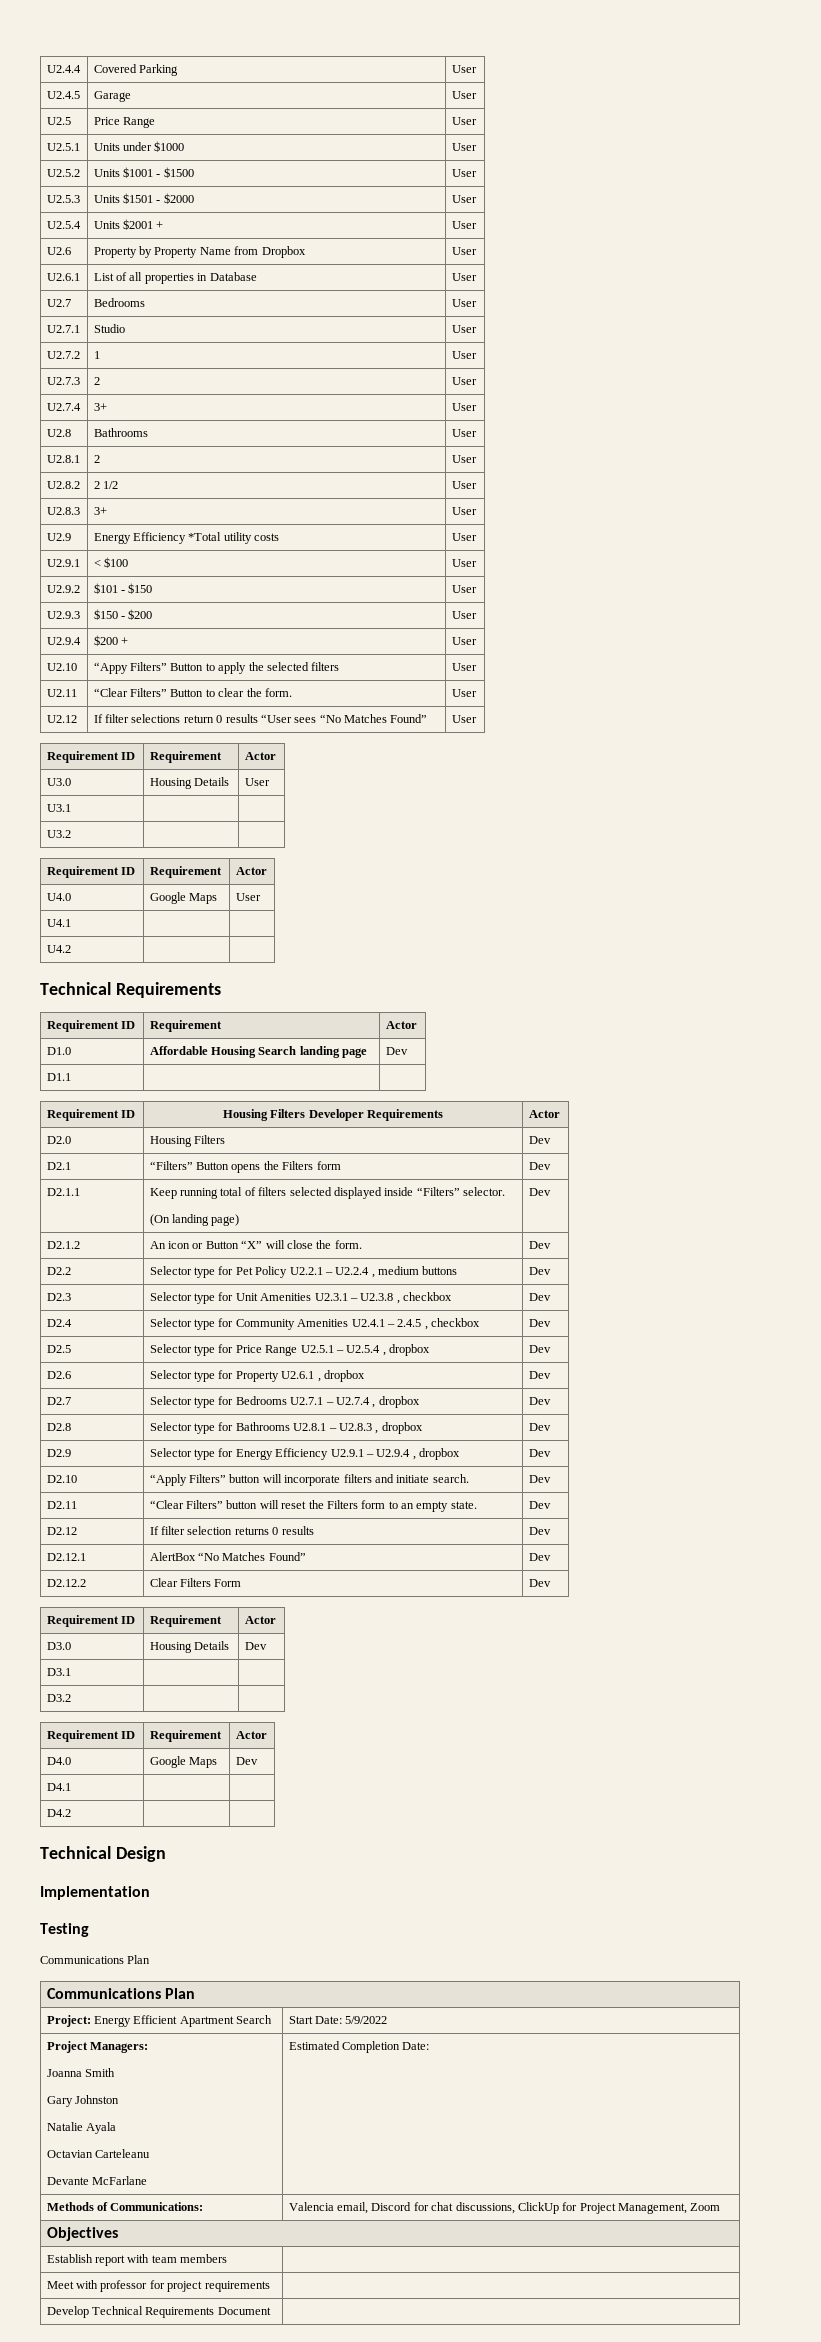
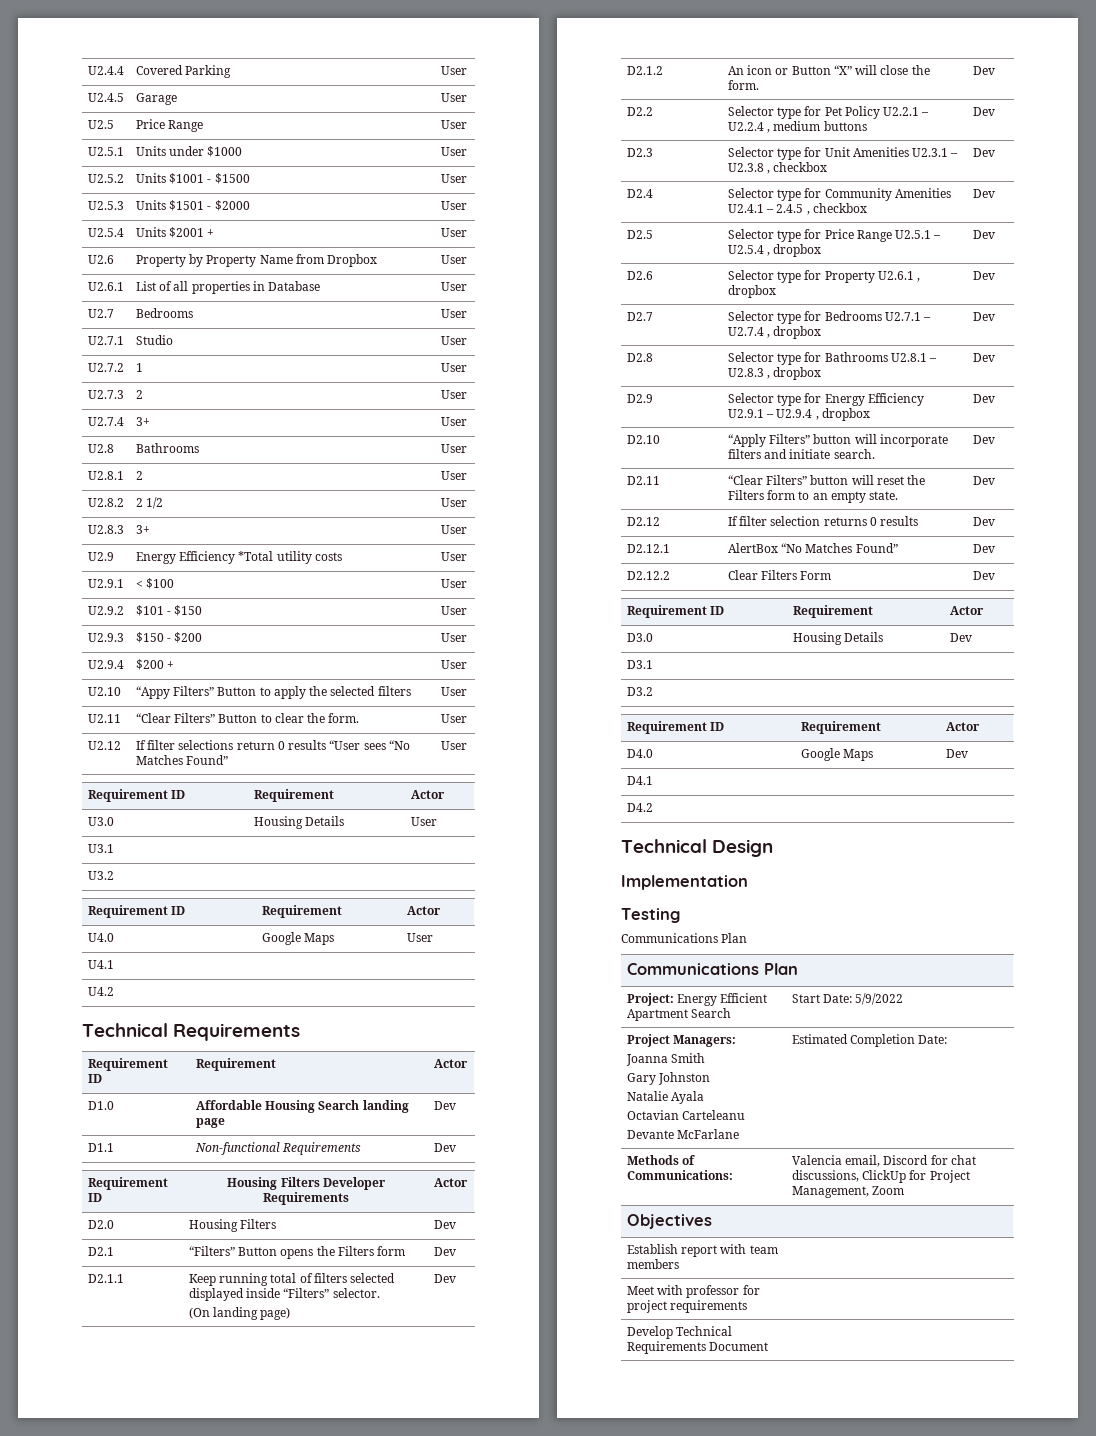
(71, 1077) | -> [194,1142,362,1155] [433,1143,456,1152] Non-functional Requirements | Dev

